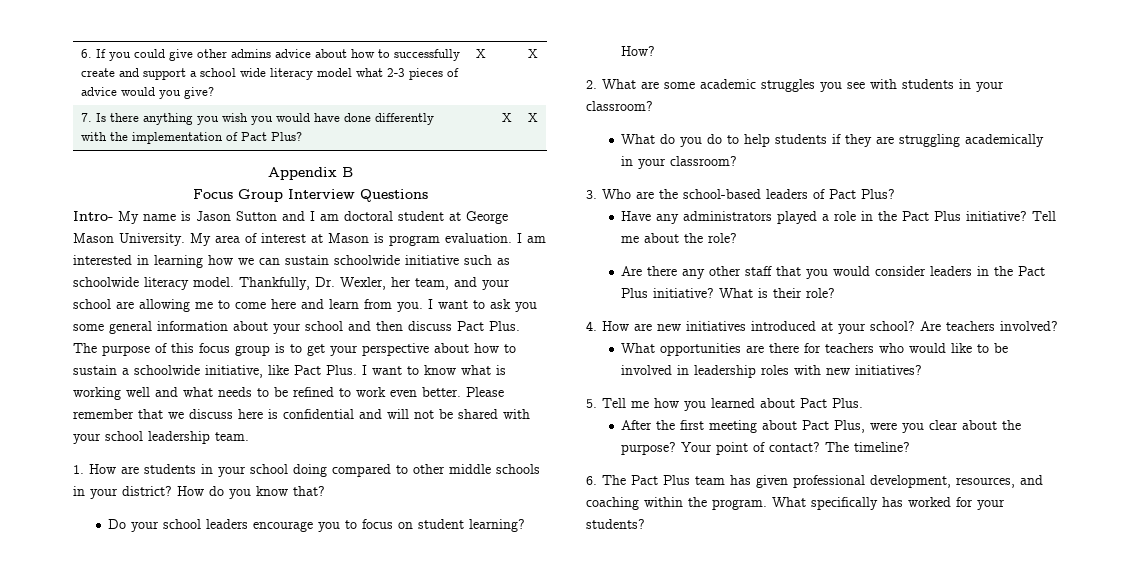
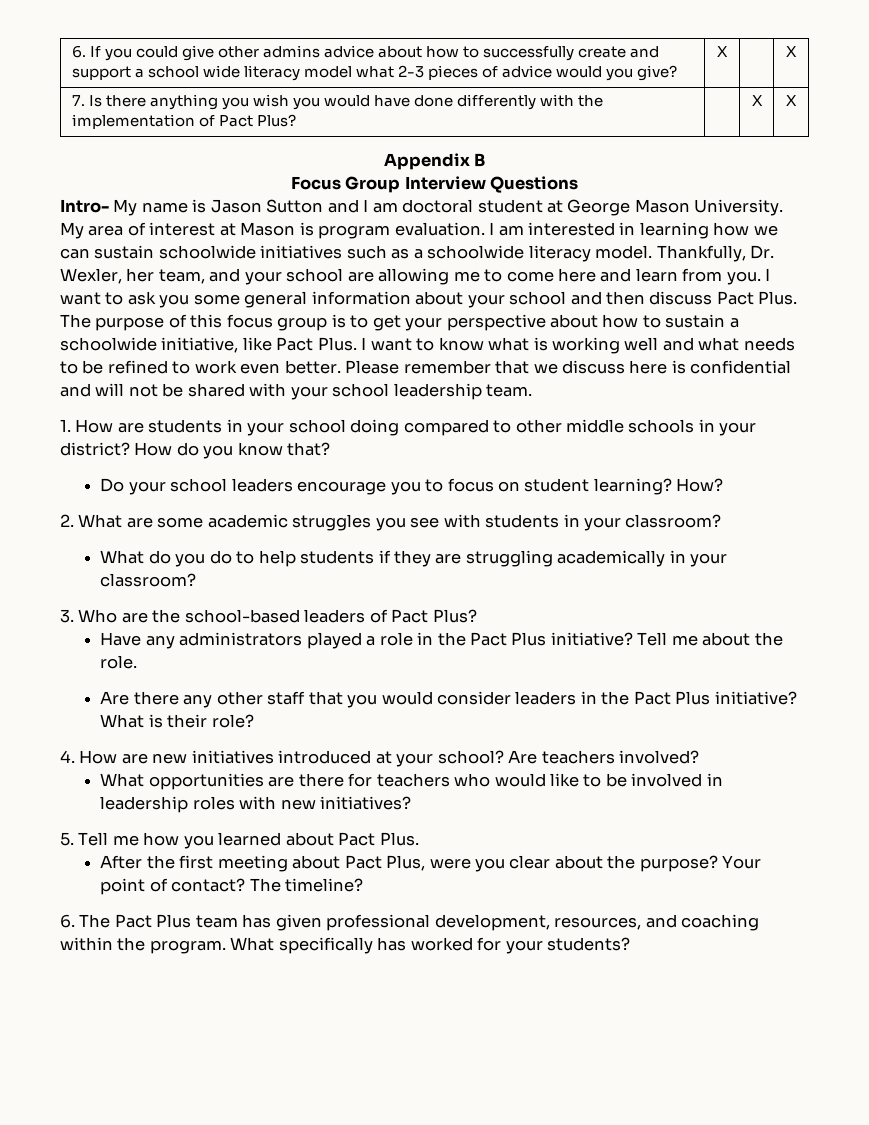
[405,255,459,265] initiative -> [260,245,343,259] initiatives
(510, 261) none -> [413,249,423,259] a
[708,233,738,243] role? -> [100,655,138,669] role.

